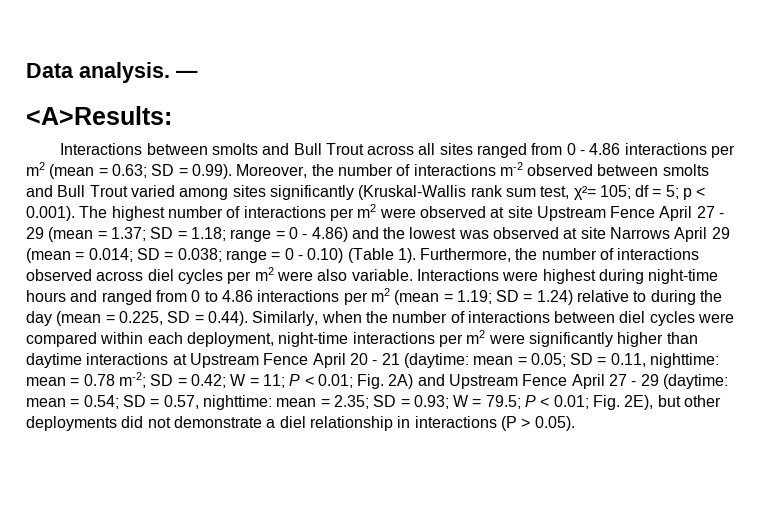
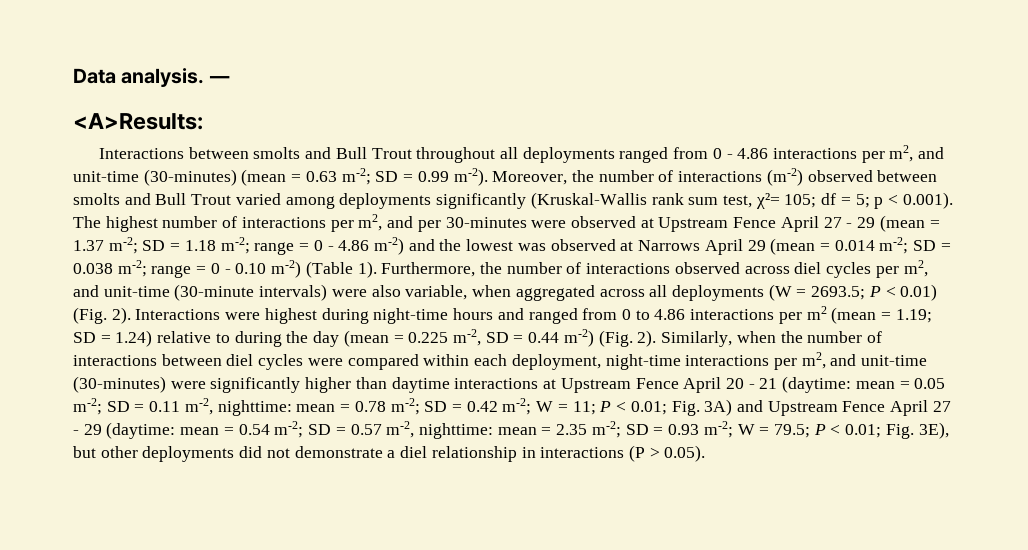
[367,143,473,155] across all sites -> [416,147,615,163] throughout all deployments
[26,162,232,179] m2 (mean = 0.63; SD = 0.99). -> [889,145,945,162] [73,168,488,186] m2, and unit-time (30-minutes) (mean = 0.63 m-2; SD = 0.99 m-2).
[499,162,523,176] m-2 -> [766,168,803,186] (m-2)
[232,185,266,197] sites -> [339,193,432,209] deployments
[357,204,377,218] m2 -> [358,214,527,232] m2, and per 30-minutes
[507,206,533,218] site -> (654, 223) none
[110,227,348,242] 1.37; SD = 1.18; range = 0 - 4.86) -> [73,237,404,255] 1.37 m-2; SD = 1.18 m-2; range = 0 - 4.86 m-2)
[580,227,606,239] site -> (634, 246) none
[88,248,344,263] 0.014; SD = 0.038; range = 0 - 0.10) -> [834,237,951,254] [73,260,302,278] 0.014 m-2; SD = 0.038 m-2; range = 0 - 0.10 m-2)
[254,267,413,281] m2 were also variable. -> [903,260,928,277] [73,284,938,301] [73,307,131,324] m2, and unit-time (30-minute intervals) were also variable, when aggregated across all deployments (W = 2693.5; P < 0.01) (Fig. 2).
[118,311,248,326] 0.225, SD = 0.44). -> [408,329,657,347] 0.225 m-2, SD = 0.44 m-2) (Fig. 2).
[466,330,486,344] m2 -> [801,352,928,369] [73,376,166,393] m2, and unit-time (30-minutes)
[530,353,646,367] 0.05; SD = 0.11, -> [914,378,946,389] [73,398,213,415] 0.05 m-2; SD = 0.11 m-2,
[190,374,226,388] 0.42; -> [466,398,532,415] 0.42 m-2;
[388,374,414,389] 2A) -> [704,399,733,416] 3A)
[83,395,449,410] 0.54; SD = 0.57, nighttime: mean = 2.35; SD = 0.93; -> [238,421,733,439] 0.54 m-2; SD = 0.57 m-2, nighttime: mean = 2.35 m-2; SD = 0.93 m-2;
[624,395,654,410] 2E), -> [918,422,949,439] 3E),

